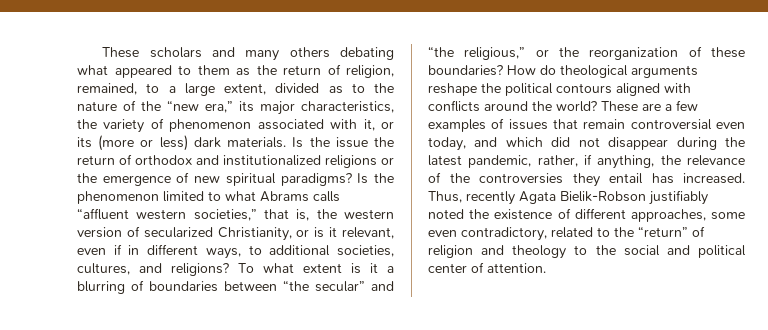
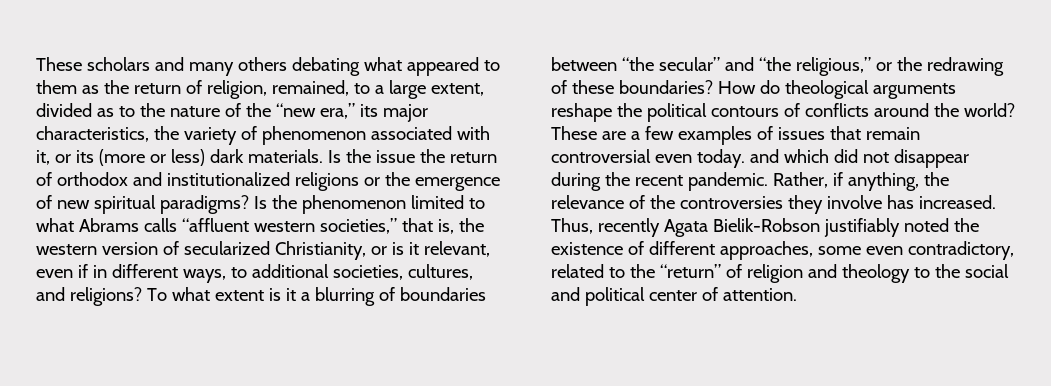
[589,47,679,60] reorganization -> [926,57,1004,76] redrawing
[616,83,691,96] aligned with -> [783,103,800,117] of
[428,137,466,151] today, -> [696,149,745,168] today.
[428,155,578,168] latest pandemic, rather, -> [634,172,828,191] recent pandemic. Rather,
[609,173,643,184] entail -> [826,195,882,209] involve

